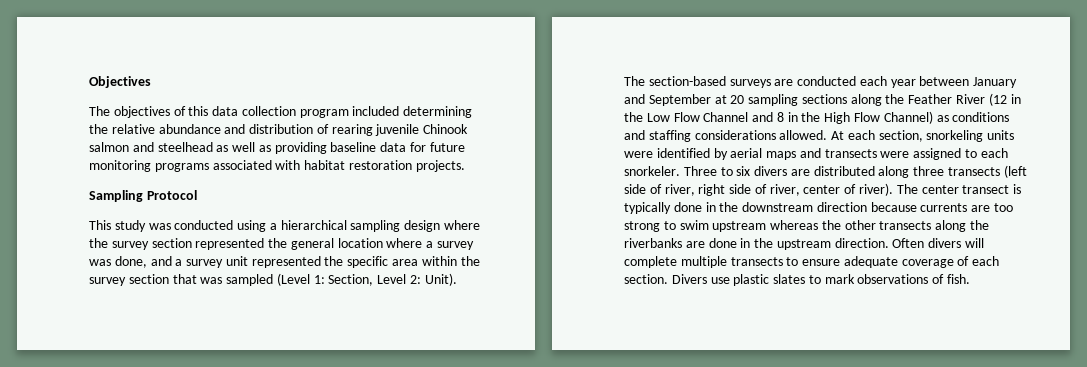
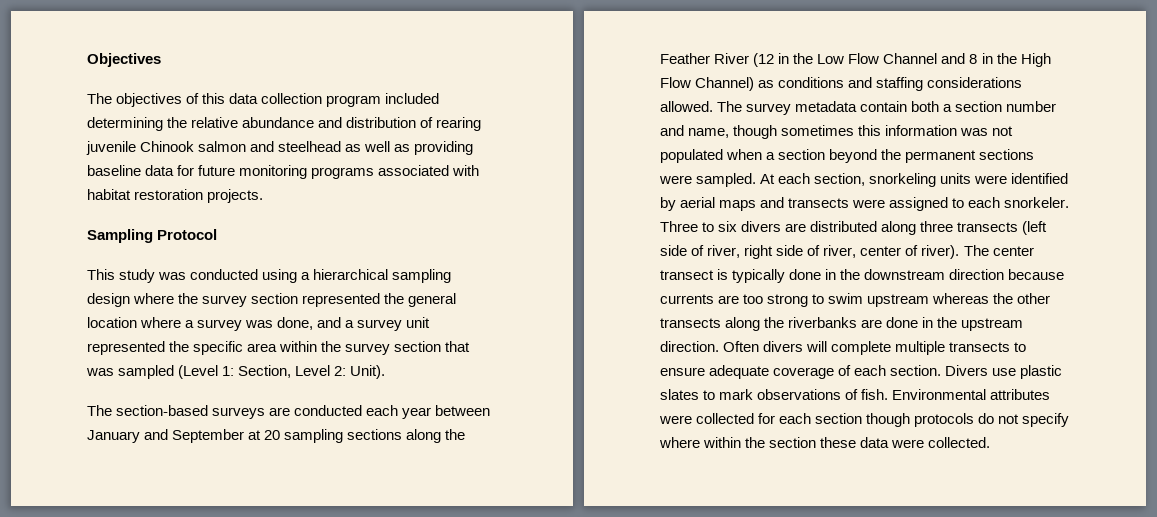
(828, 135) none -> [717,101,1057,115] [660,125,1014,139] [660,149,1035,163] [659,173,757,187] The survey metadata contain both a section number and name, though sometimes this information was not populated when a section beyond the permanent sections were sampled.
(971, 279) none -> [892,389,1051,400] [659,413,1070,427] [659,437,991,448] Environmental attributes were collected for each section though protocols do not specify where within the section these data were collected.

